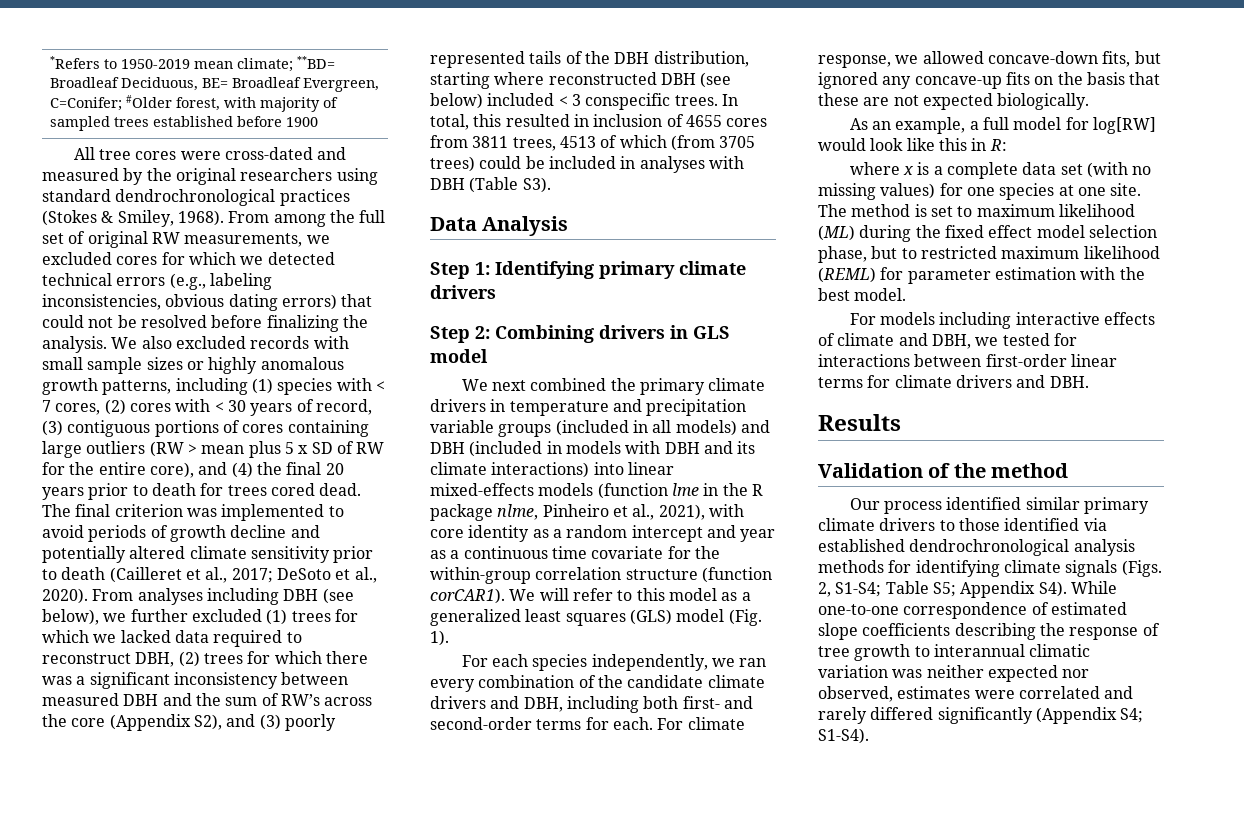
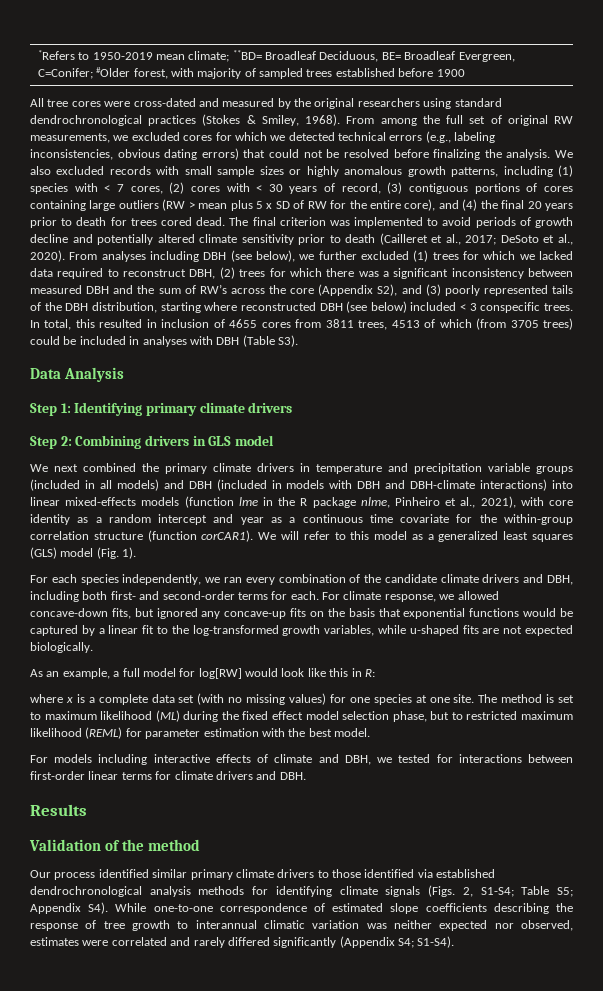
[737,441,756,454] [430,462,487,475] its climate -> [410,480,476,489] DBH-climate
[818,93,859,106] these -> [403,608,573,619] [30,625,479,636] exponential functions would be captured by a linear fit to the log-transformed growth variables, while u-shaped fits

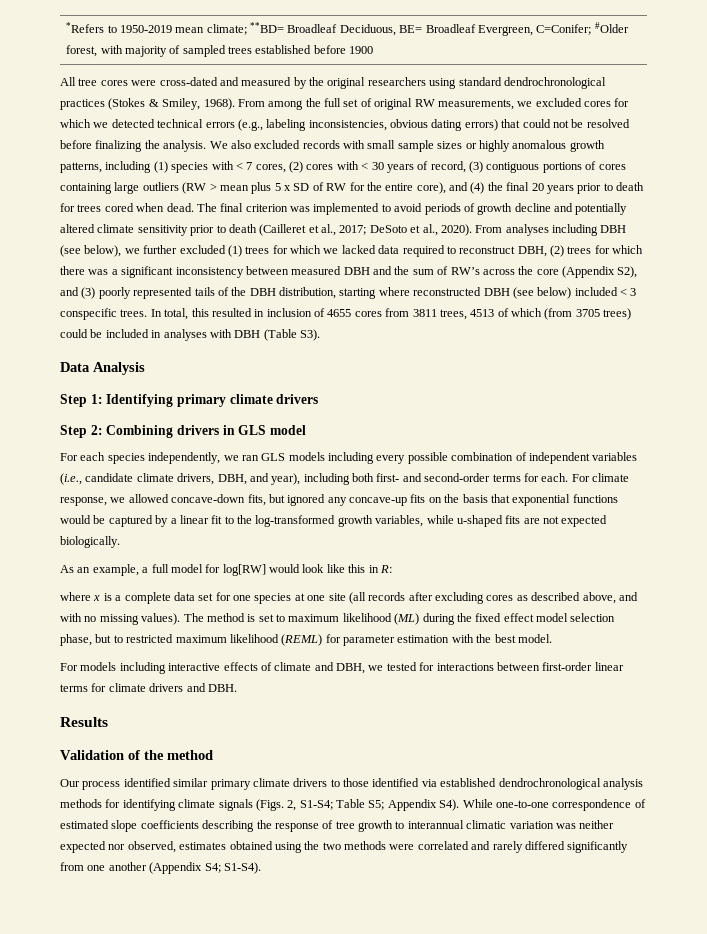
(192, 221) none -> [136,203,165,212] when
[30,463,573,474] [30,479,574,491] [30,496,573,508] [30,514,573,525] [30,530,573,542] [30,547,137,559] // We next combined the primary climate drivers in temperature and precipitation variable groups (included in all models) and DBH (included in models with DBH and DBH-climate interactions) into linear mixed-effects models (function lme in the R package nlme, Pinheiro et al., 2021), with core identity as a random intercept and year as a continuous time covariate for the within-group correlation structure (function corCAR1). We will refer to this model as a generalized least squares (GLS) model (Fig. 1). -> (306, 430) none
[245,574,573,585] every combination of the candidate climate drivers and DBH, -> [261,452,638,464] [60,473,301,485] GLS models including every possible combination of independent variables (i.e., candidate climate drivers, DBH, and year),
[197,693,326,705] (with no missing values) -> (214, 597) none
[453,694,475,703] site. -> [328,592,638,604] [60,613,181,625] site (all records after excluding cores as described above, and with no missing values).
(79, 941) none -> [229,841,386,853] obtained using the two methods
(337, 942) none -> [60,862,147,871] from one another

